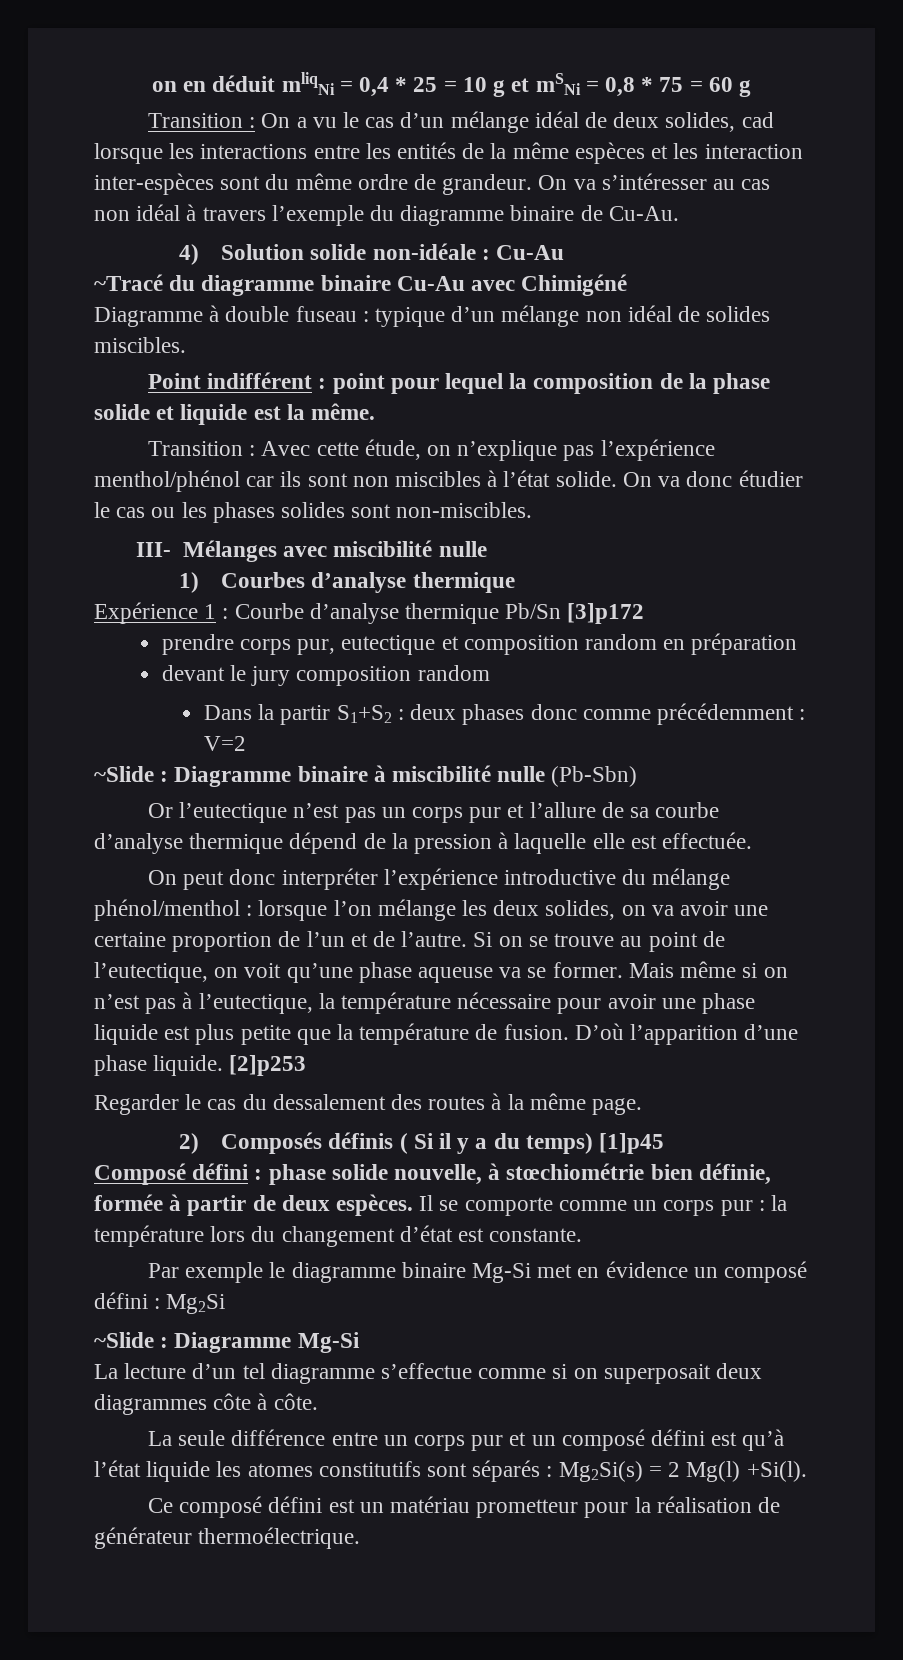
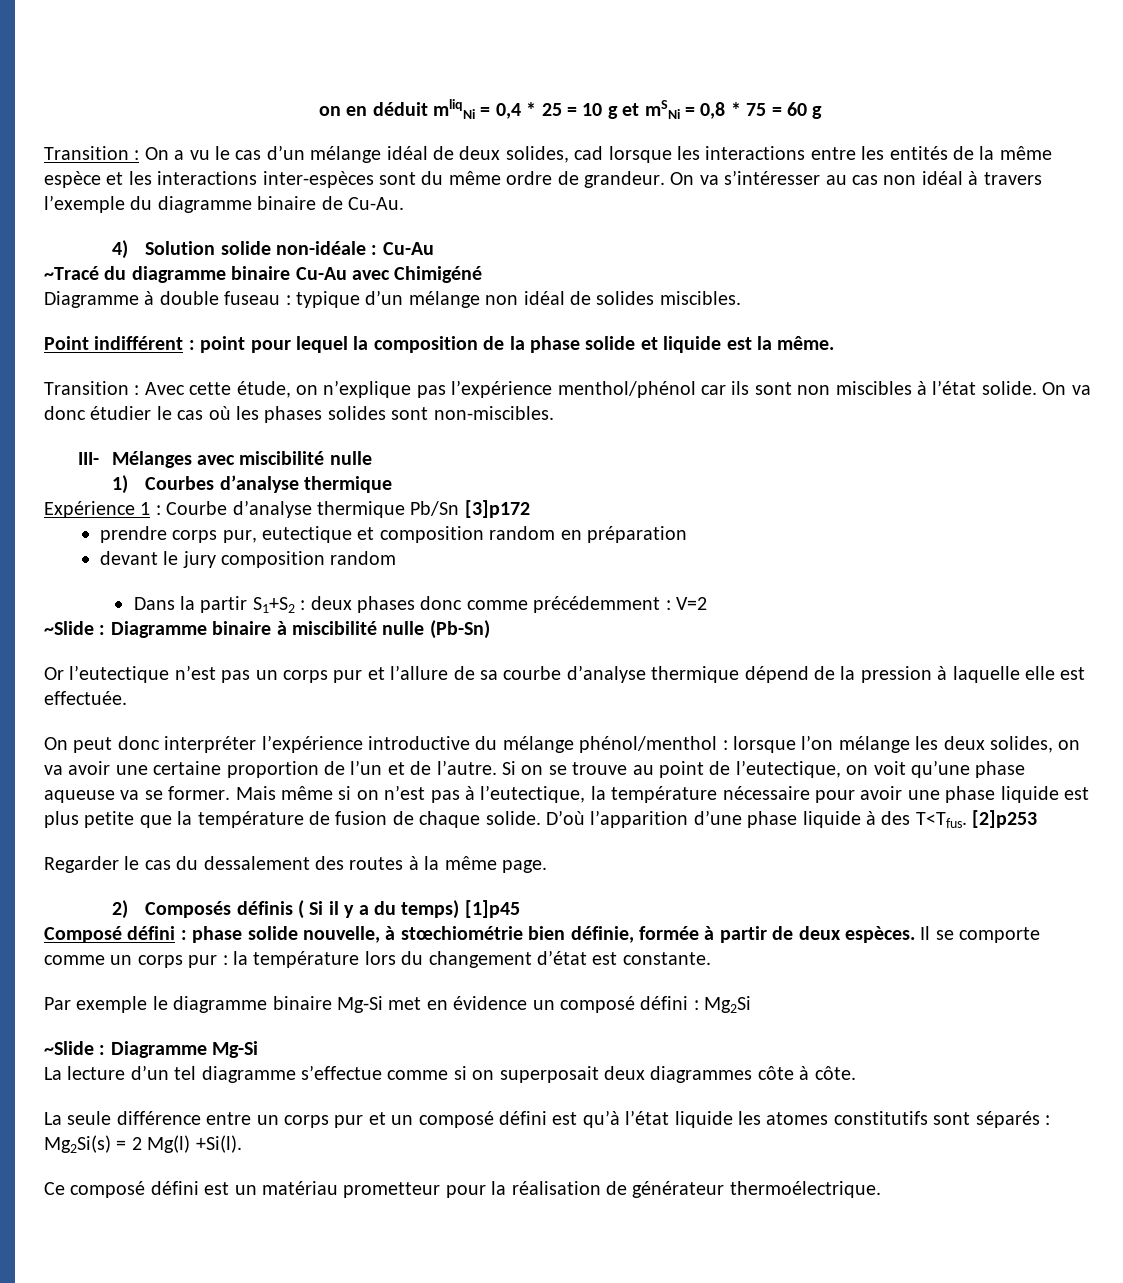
[574,142,645,164] espèces -> [44,171,101,188] espèce
[704,144,803,159] interaction -> [157,171,258,185] interactions
[151,507,176,518] ou -> [208,406,231,420] où
[551,766,638,787] (Pb-Sbn) -> [429,620,490,639] (Pb-Sn)
[503,1023,799,1045] [94,1055,224,1076] fusion. D’où l’apparition d’une phase liquide. -> [335,810,967,828] fusion de chaque solide. D’où l’apparition d’une phase liquide à des T<Tfus.

